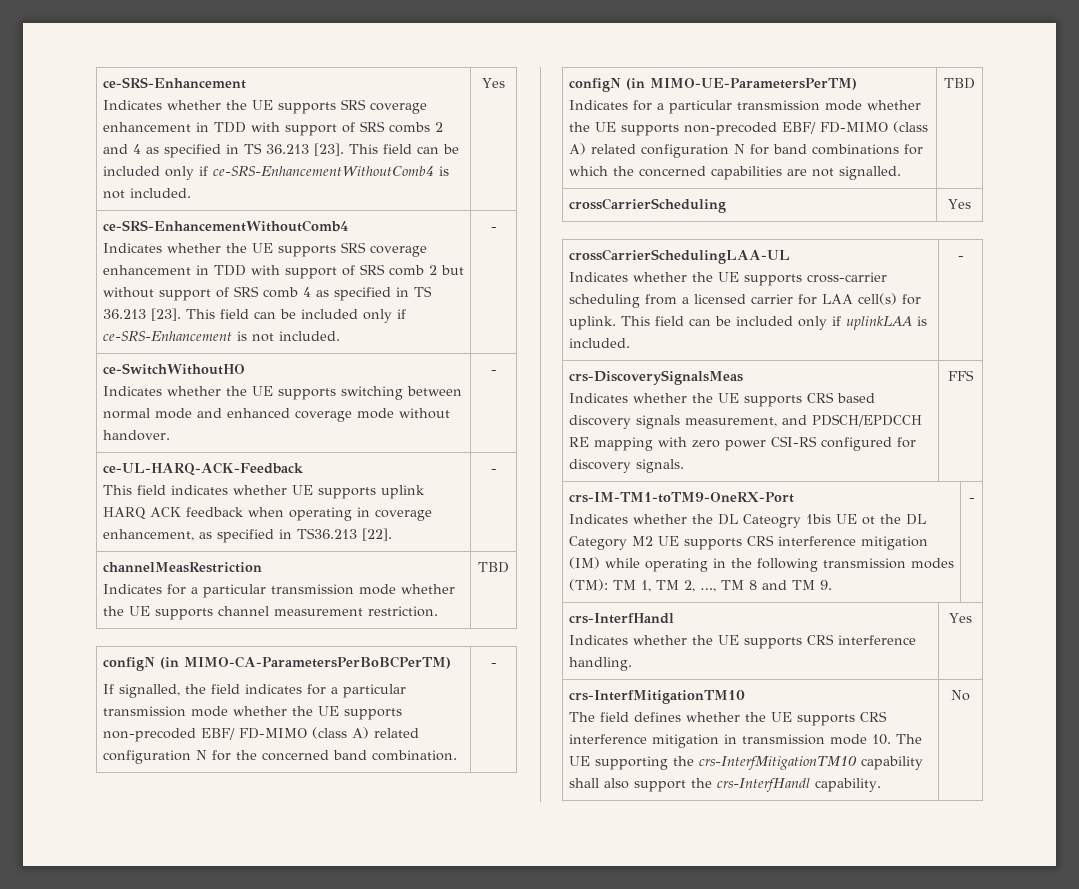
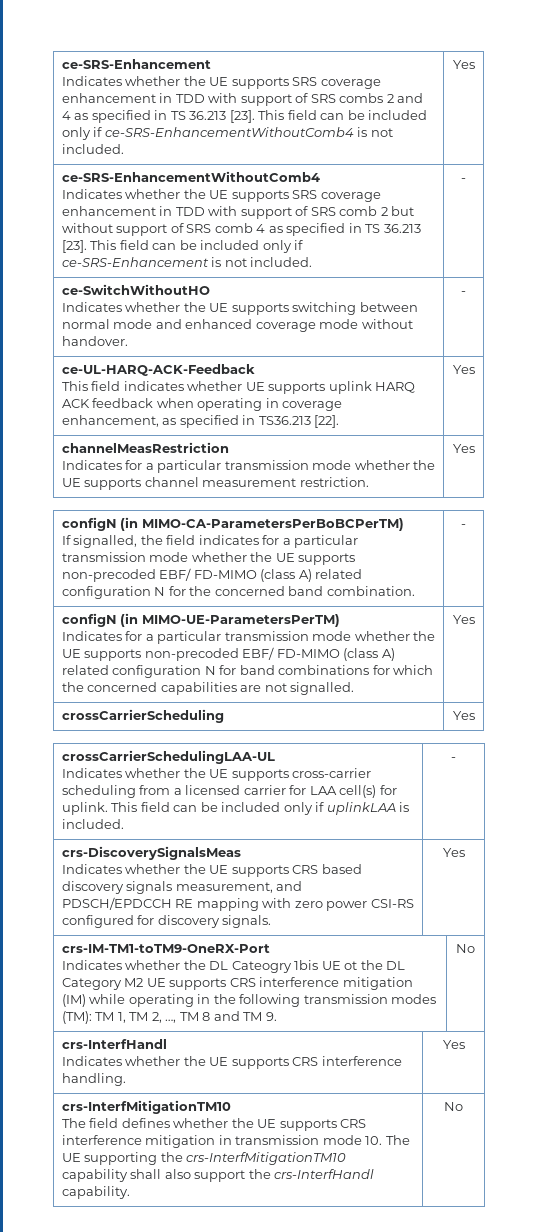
[490,469,497,473] - -> [452,365,475,374] Yes
[478,562,509,573] TBD -> [452,444,475,453] Yes
[944,78,975,89] TBD -> [452,615,475,624] Yes
[948,370,974,381] FFS -> [442,848,465,857] Yes
[968,498,975,502] - -> [456,944,475,953] No

